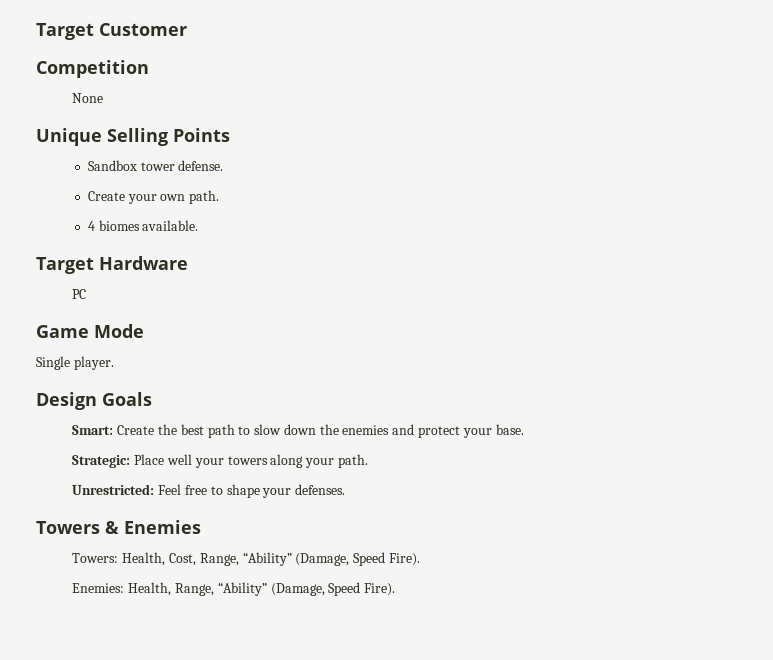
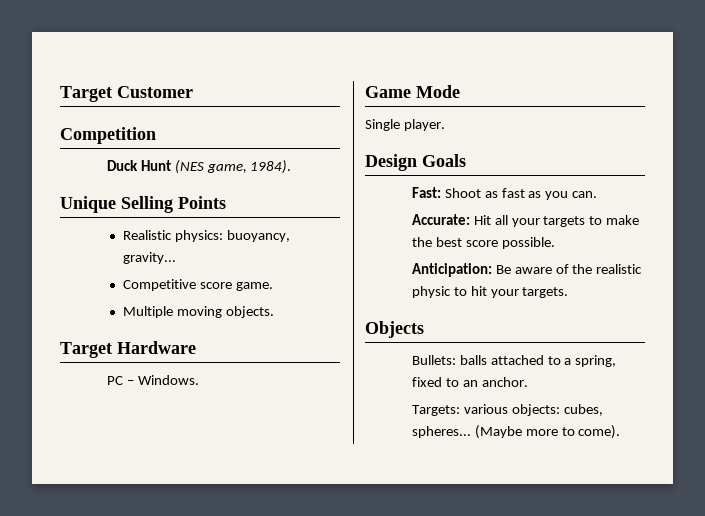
[72,93,104,103] [36,128,230,146] [87,160,224,171] [87,190,220,204] [87,220,199,231] None // Unique Selling Points // Sandbox tower defense. // Create your own path. // 4 biomes available. -> [106,160,292,174] [60,196,226,213] [122,230,290,242] [122,252,176,264] [122,279,273,291] [122,306,274,318] Duck Hunt (NES game, 1984). // Unique Selling Points // Realistic physics: buoyancy, gravity... // Competitive score game. // Multiple moving objects.
(87, 294) none -> [126,375,199,385] – Windows.
[72,424,524,438] [72,454,368,468] [72,484,346,498] [36,520,201,534] [72,552,420,566] [72,582,396,596] Smart: Create the best path to slow down the enemies and protect your base. // Strategic: Place well your towers along your path. // Unrestricted: Feel free to shape your defenses. // Towers & Enemies // Towers: Health, Cost, Range, “Ability” (Damage, Speed Fire). // Enemies: Health, Range, “Ability” (Damage, Speed Fire). -> [411,187,598,200] [411,214,640,227] [411,237,555,249] [411,263,643,277] [411,286,569,298] [365,321,424,338] [411,355,617,367] [411,377,528,387] [411,404,603,416] [411,425,621,439] Fast: Shoot as fast as you can. // Accurate: Hit all your targets to make the best score possible. // Anticipation: Be aware of the realistic physic to hit your targets. // Objects // Bullets: balls attached to a spring, fixed to an anchor. // Targets: various objects: cubes, spheres... (Maybe more to come).

